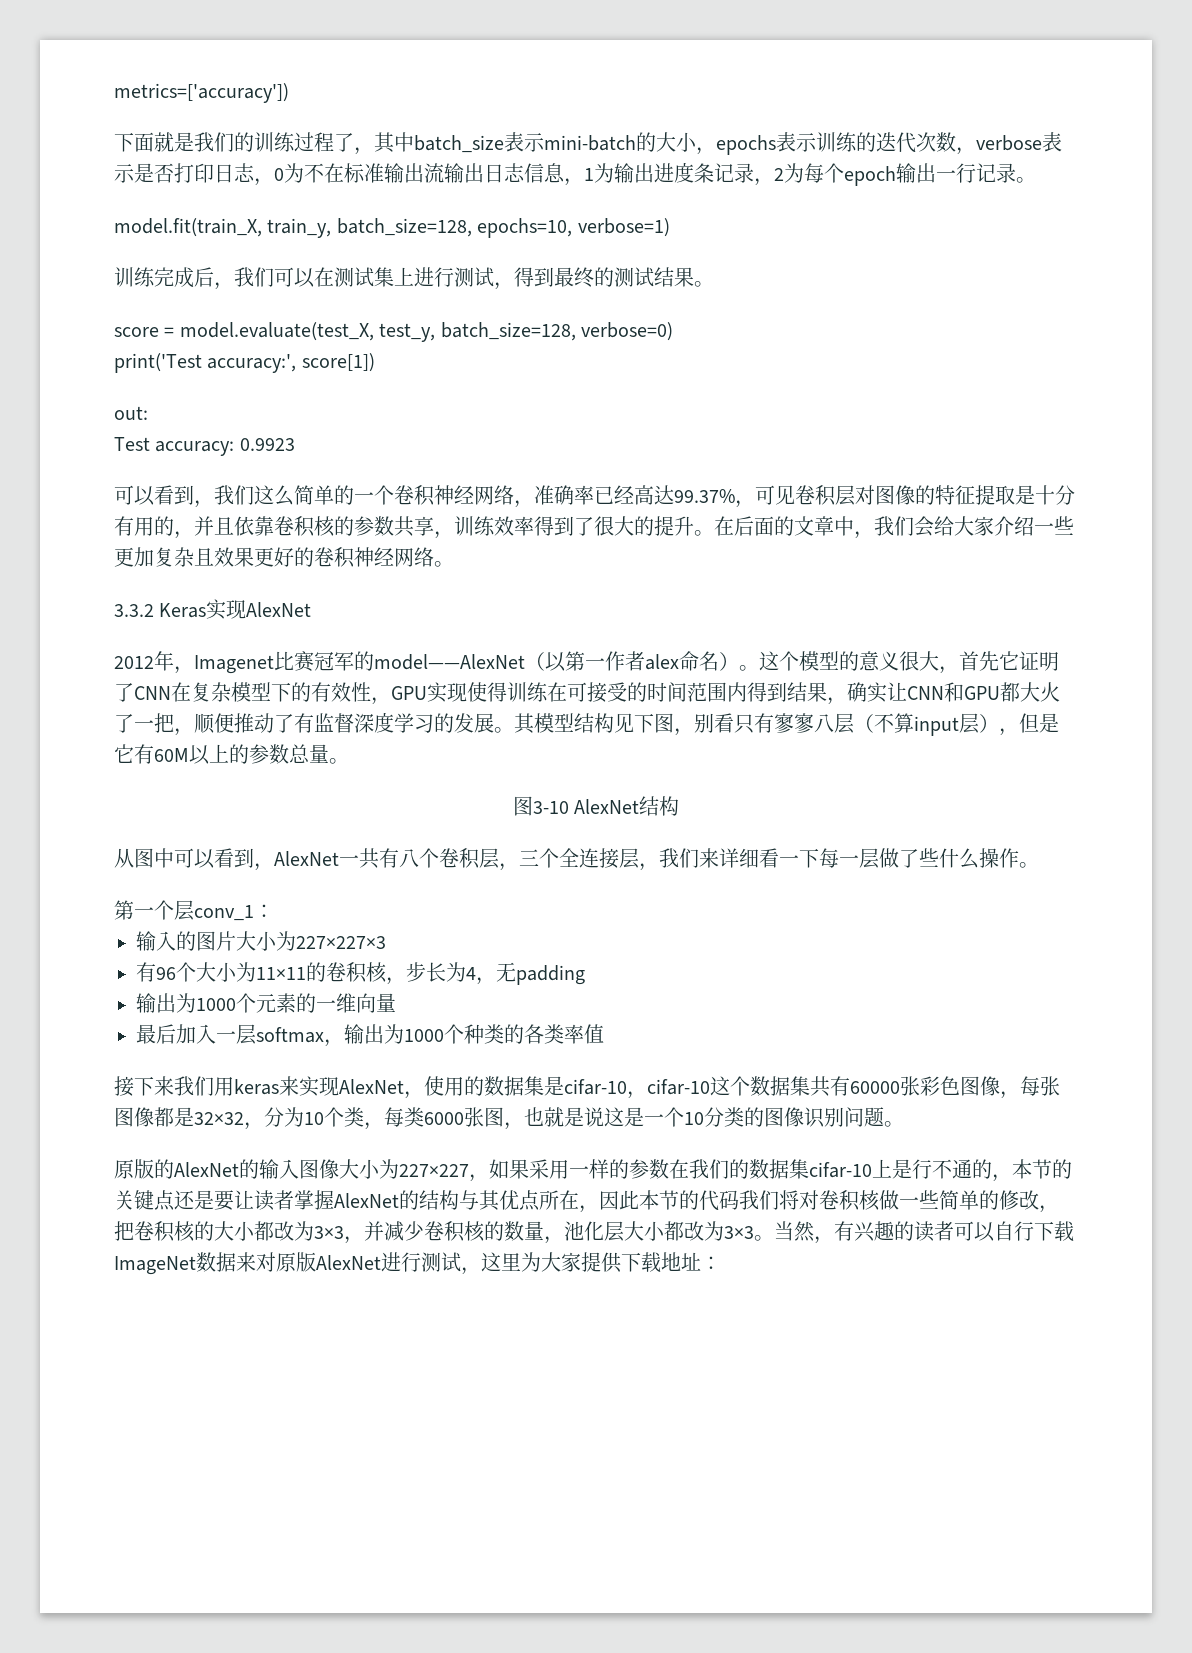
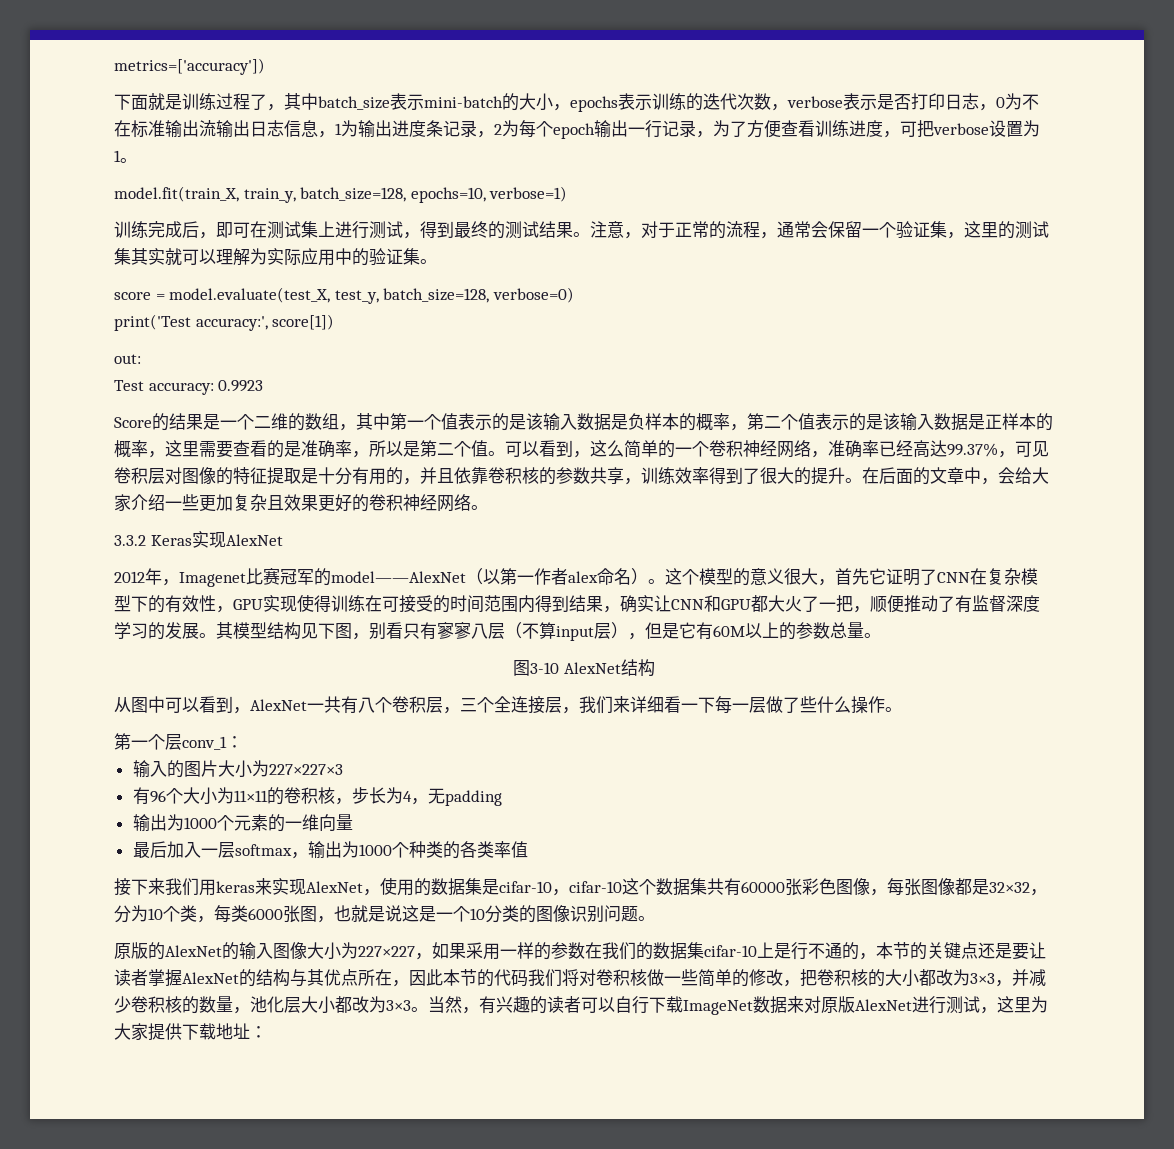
[194,132,254,152] 我们的 -> (182, 102) none
(1016, 173) none -> [696,120,1040,138] [114,150,121,162] ，为了方便查看训练进度，可把verbose设置为1
[234,267,315,288] 我们可以 -> [216,222,250,238] 即可
(714, 284) none -> [590,221,1049,239] [114,248,437,266] 注意，对于正常的流程，通常会保留一个验证集，这里的测试集其实就可以理解为实际应用中的验证集。
[114,485,254,508] 可以看到，我们 -> [114,413,1053,431] [114,440,590,458] Score的结果是一个二维的数组，其中第一个值表示的是该输入数据是负样本的概率，第二个值表示的是该输入数据是正样本的概率，这里需要查看的是准确率，所以是第二个值。可以看到，
[874,516,914,536] 我们 -> (998, 481) none

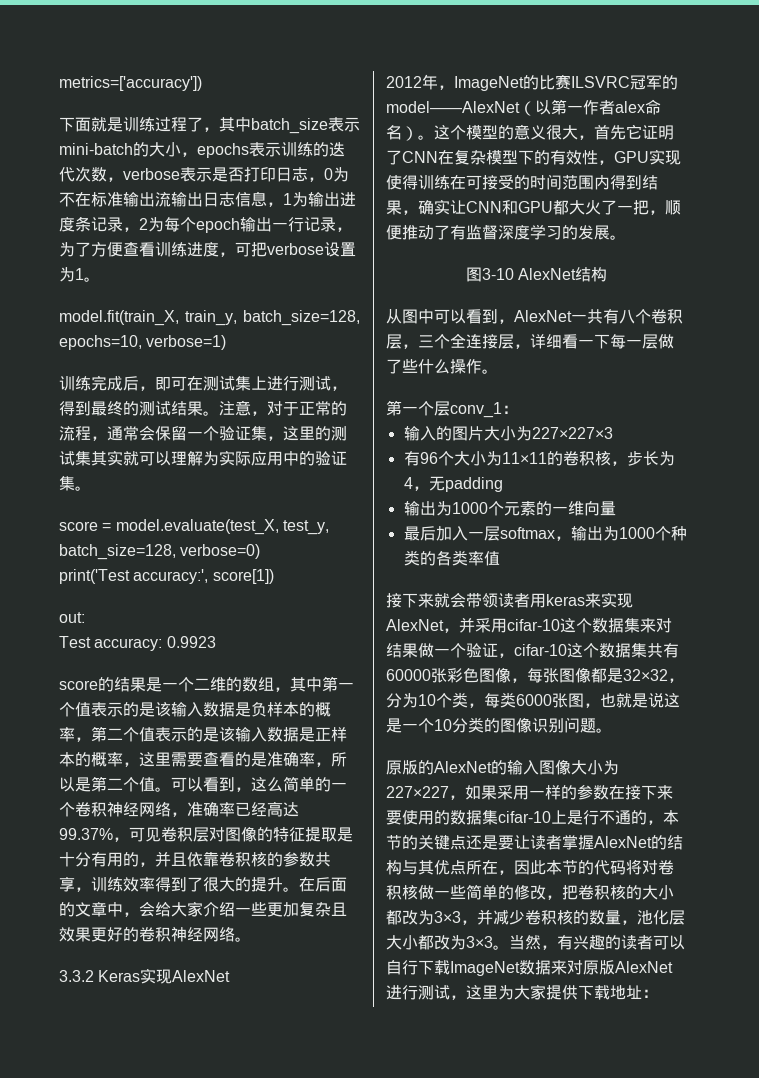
[114,417,152,428] Score -> [59,680,98,690] score
[179,567,280,587] Imagenet比赛 -> [454,74,630,91] ImageNet的比赛ILSVRC
[216,622,881,641] 其模型结构见下图，别看只有寥寥八层（不算input层），但是它有60M以上的参数总量。 -> (626, 237) none
[579,696,630,714] 我们来 -> (530, 346) none
[165,878,199,896] 我们 -> [434,592,530,608] 就会带领读者
[380,877,552,896] 使用的数据集是cifar-10 -> [459,617,672,633] [386,643,498,658] 并采用cifar-10这个数据集来对结果做一个验证
[602,942,636,960] 我们 -> [625,785,673,800] [386,810,434,825] 接下来要使用
[528,969,562,987] 我们 -> (626, 867) none

